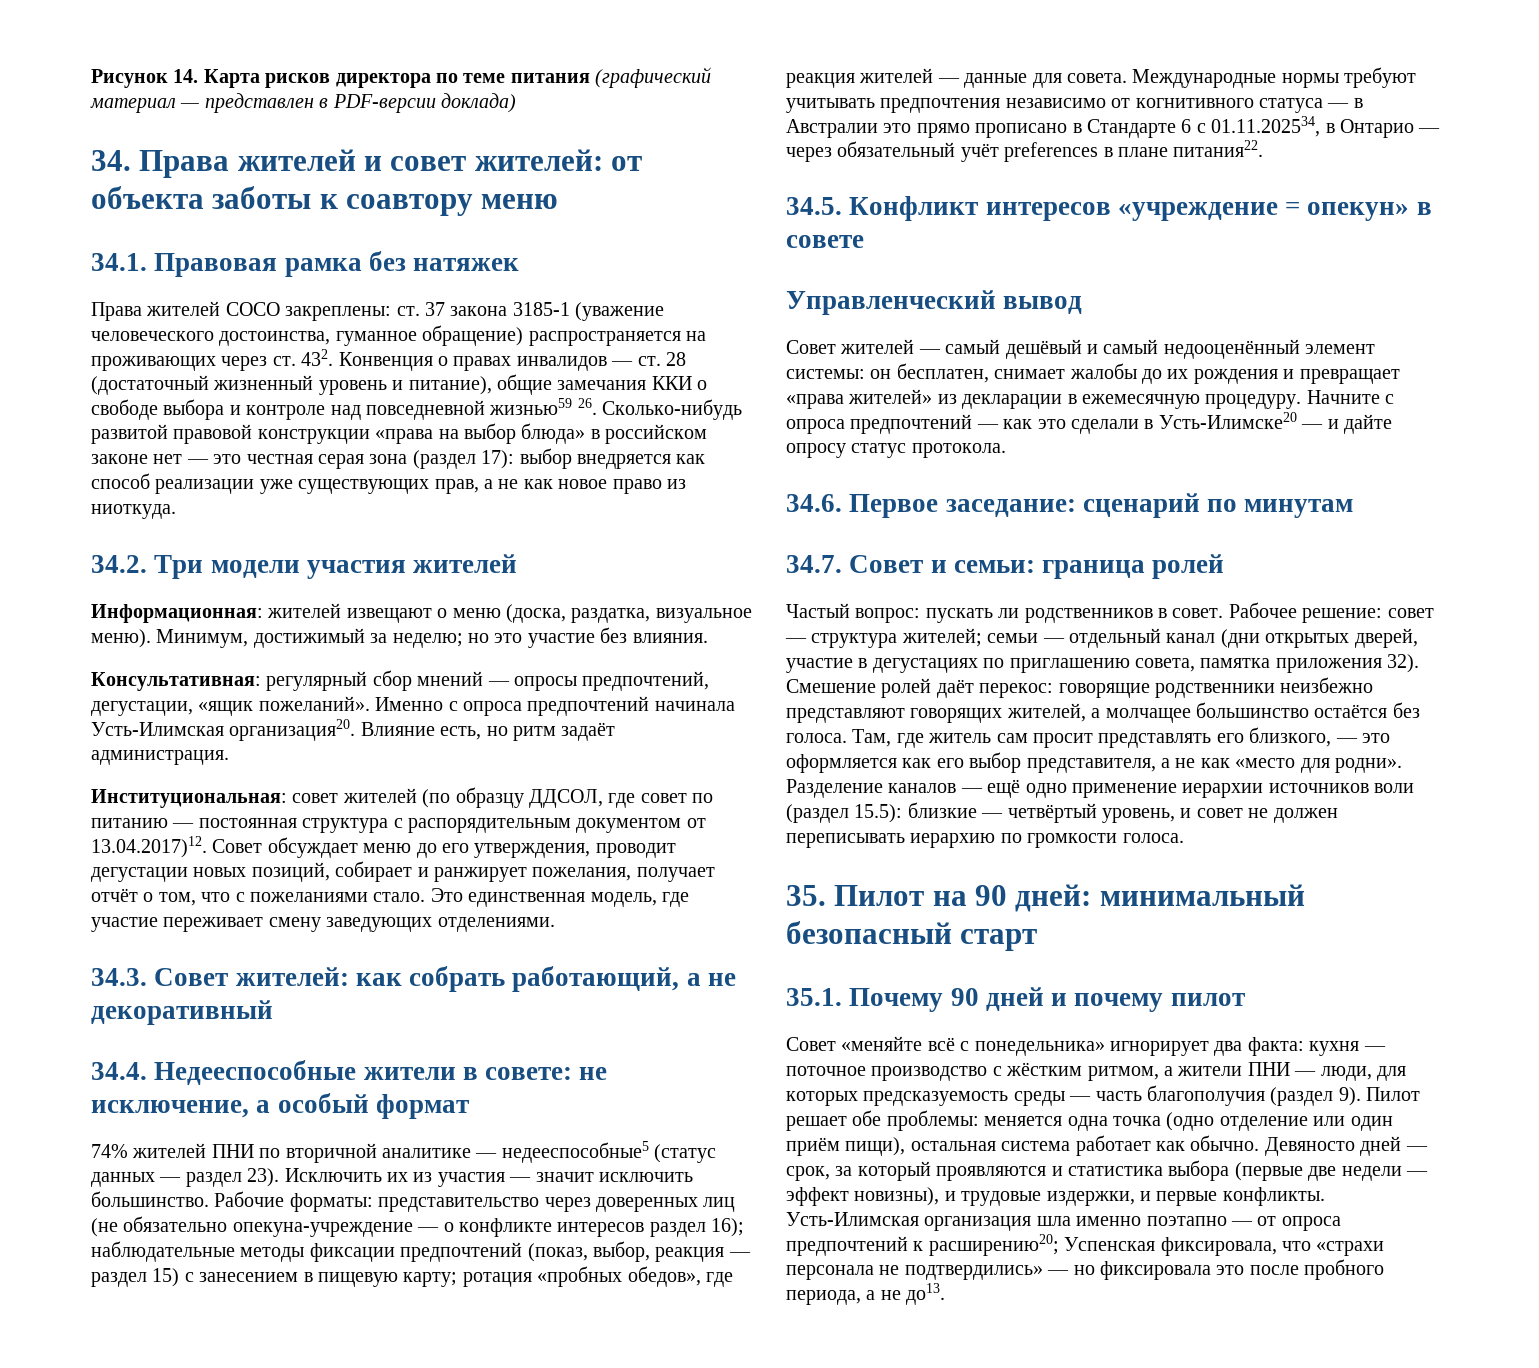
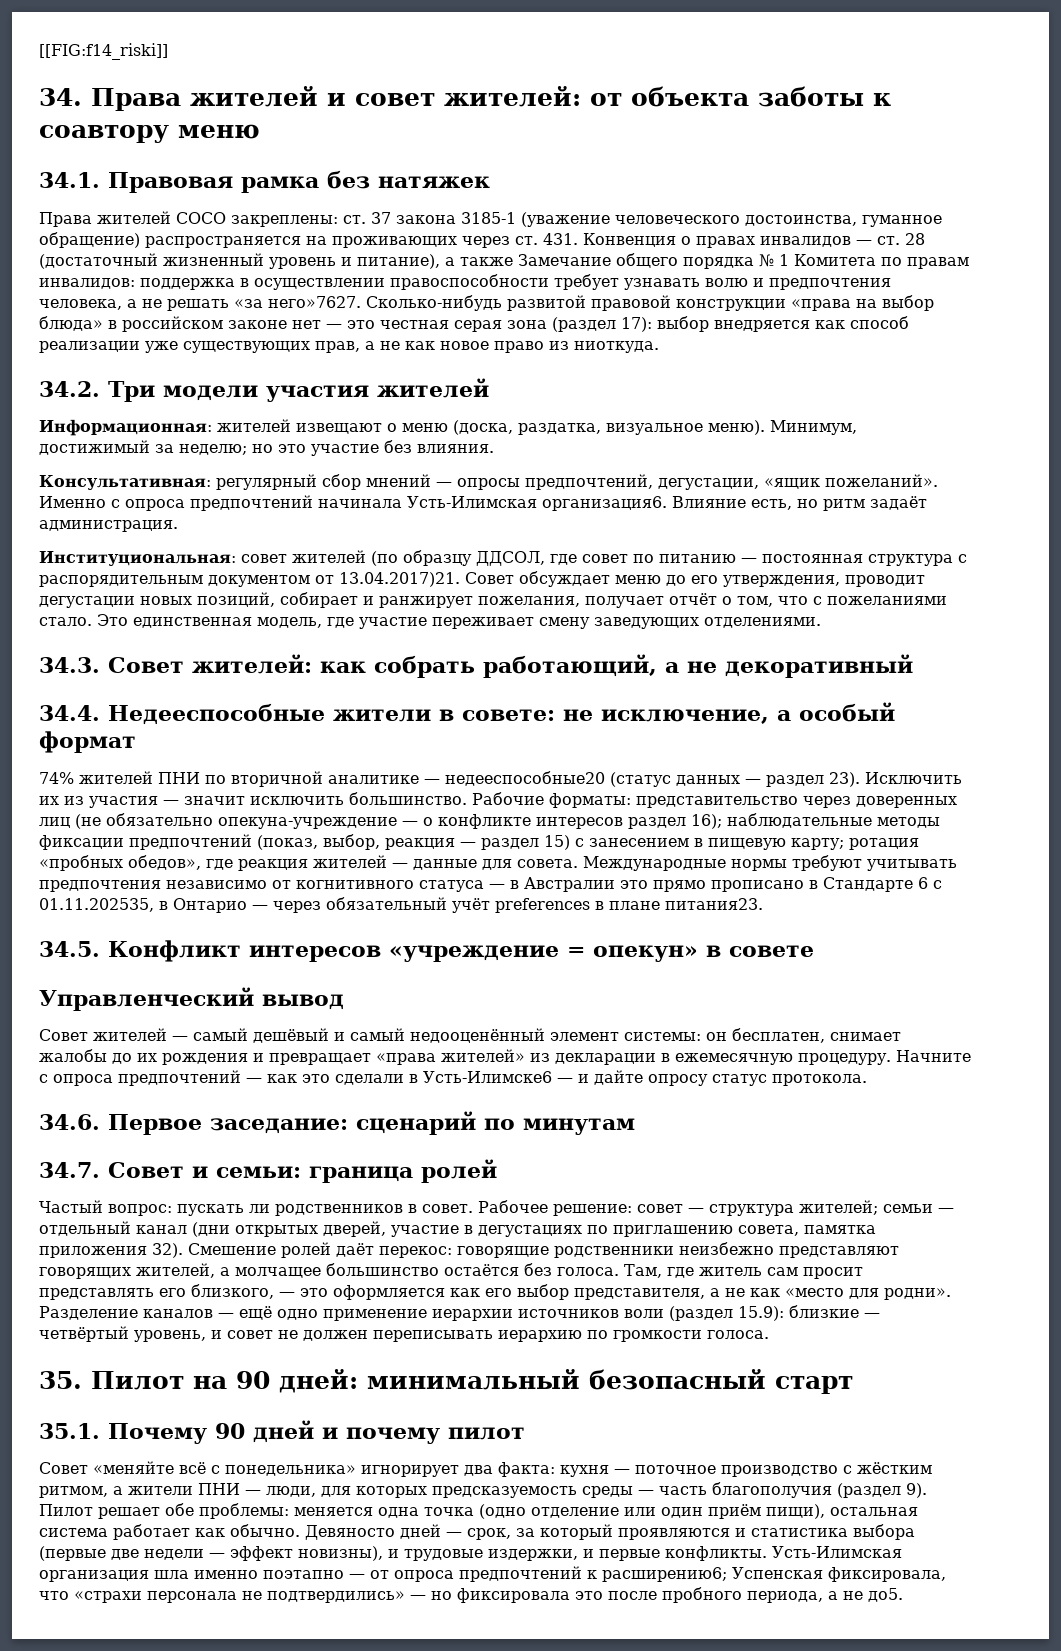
[91,67,712,88] [90,93,516,113] Рисунок 14. Карта рисков директора по теме питания (графический материал — представлен в PDF-версии доклада) -> [39,43,168,60] [[FIG:f14_riski]]
[301,349,334,366] 432. -> [543,233,578,245] 431.
[496,374,708,395] [91,398,597,420] общие замечания ККИ о свободе выбора и контроле над повседневной жизнью59 26. -> [445,253,969,269] [39,274,891,290] [39,296,361,311] а также Замечание общего порядка № 1 Комитета по правам инвалидов: поддержка в осуществлении правоспособности требует узнавать волю и предпочтения человека, а не решать «за него»7627.
[229,719,356,741] организация20. -> [542,496,667,511] организация6.
[91,836,207,858] 13.04.2017)12. -> [339,572,460,587] 13.04.2017)21.
[501,1141,649,1163] недееспособные5 -> [445,771,605,786] недееспособные20
[1211,116,1321,137] 01.11.202534, -> [39,898,154,912] 01.11.202535,
[1173,140,1264,157] питания22. -> [665,898,763,910] питания23.
[1158,412,1297,429] Усть-Илимске20 -> [423,1071,552,1083] Усть-Илимске6
[854,804,903,823] 15.5): -> [738,1306,784,1321] 15.9):
[928,1234,1059,1256] расширению20; -> [602,1567,727,1582] расширению6;
[906,1283,946,1305] до13. -> [868,1588,903,1602] до5.

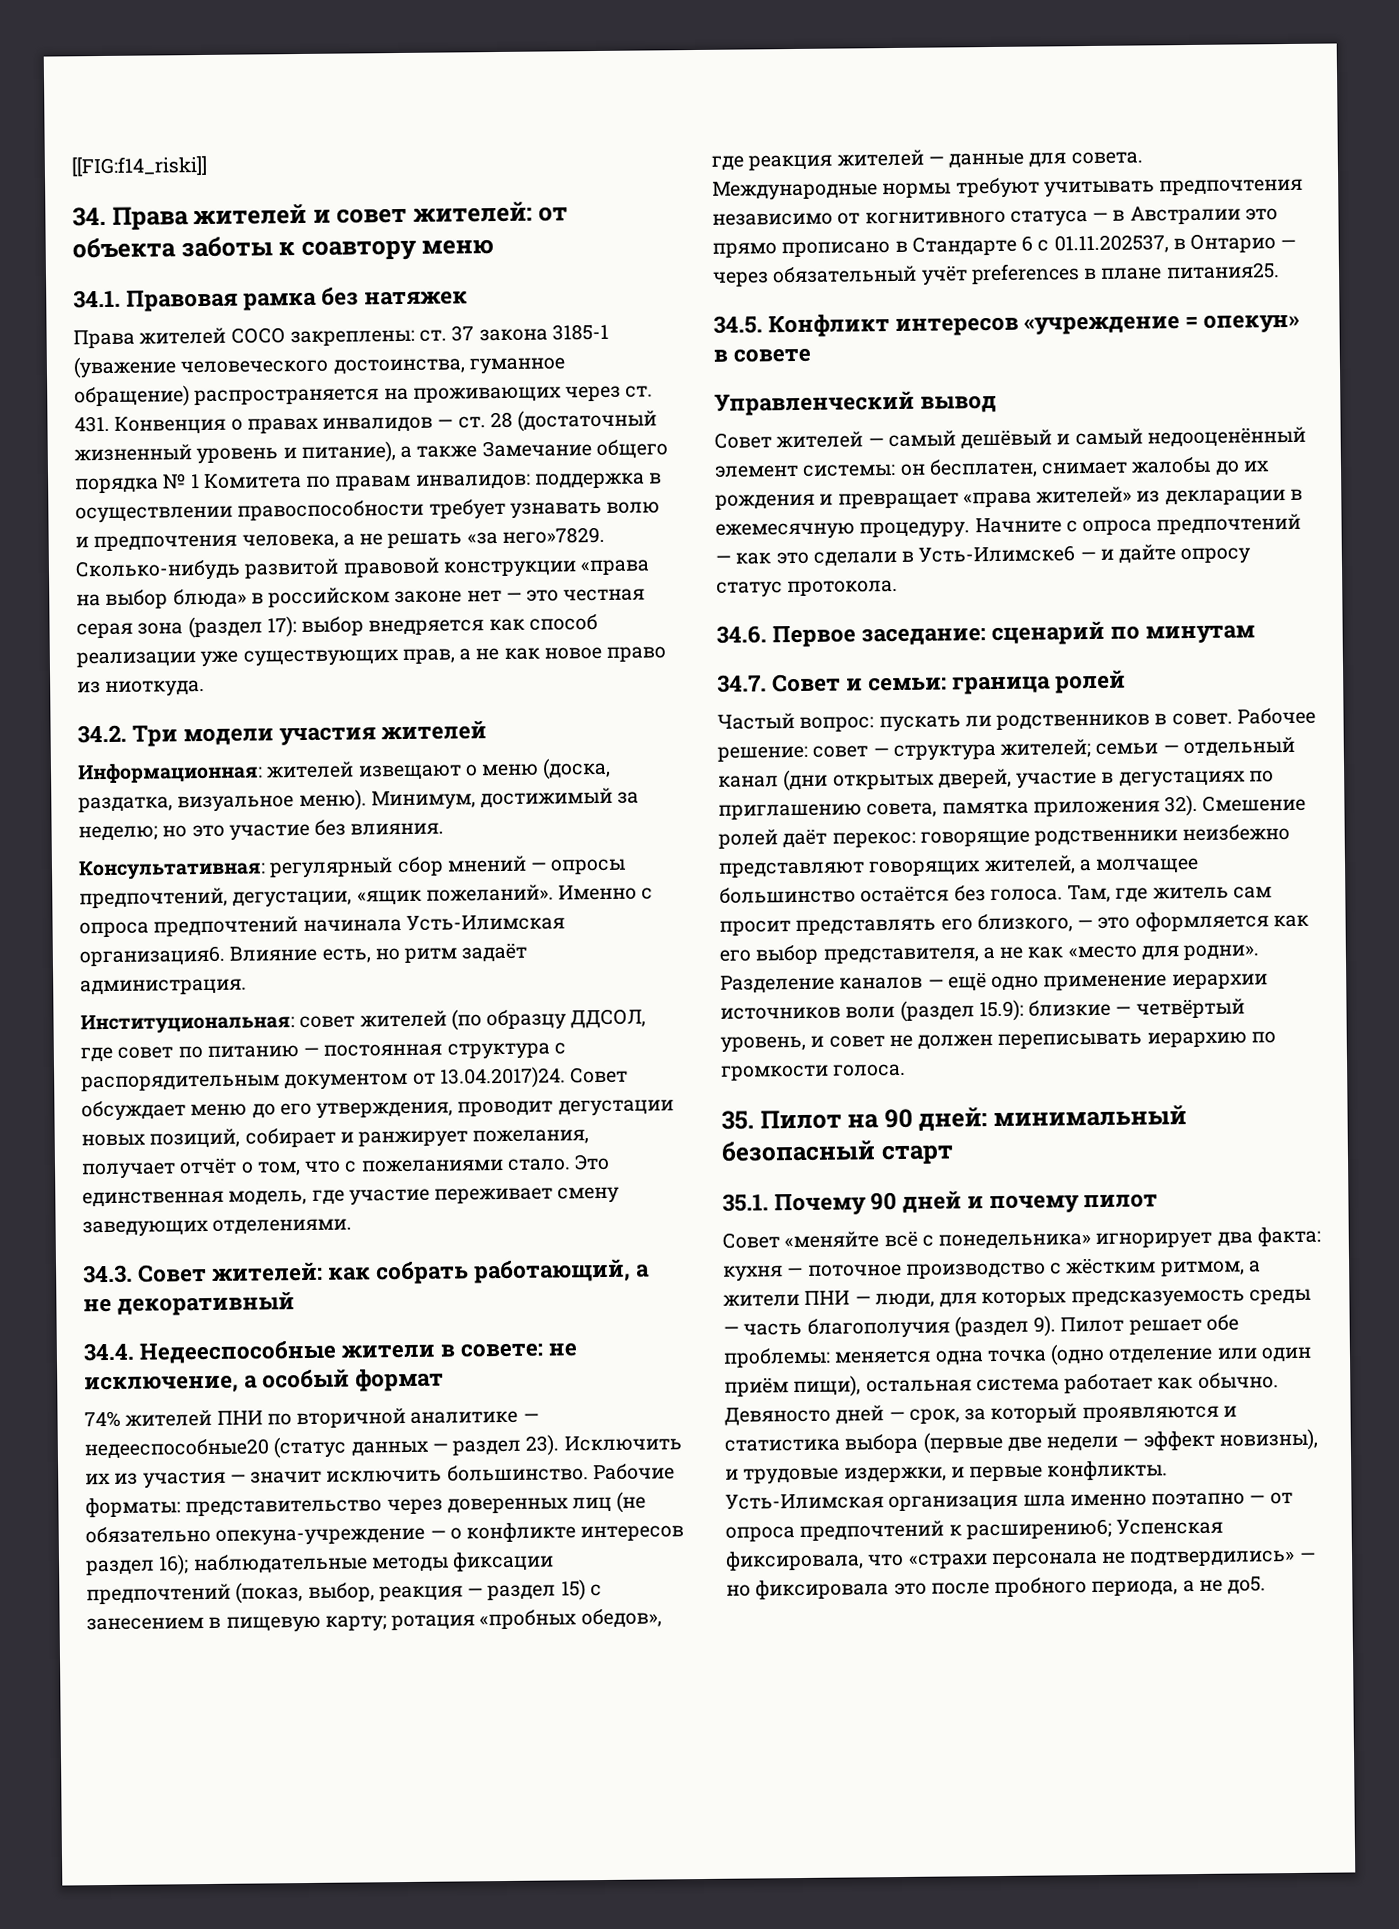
[268,296,361,308] него»7627. -> [501,526,605,544] него»7829.
[339,572,460,587] 13.04.2017)21. -> [439,1066,566,1089] 13.04.2017)24.
[39,898,154,912] 01.11.202535, -> [1053,234,1169,254] 01.11.202537,
[665,898,763,910] питания23. -> [1165,262,1280,280] питания25.

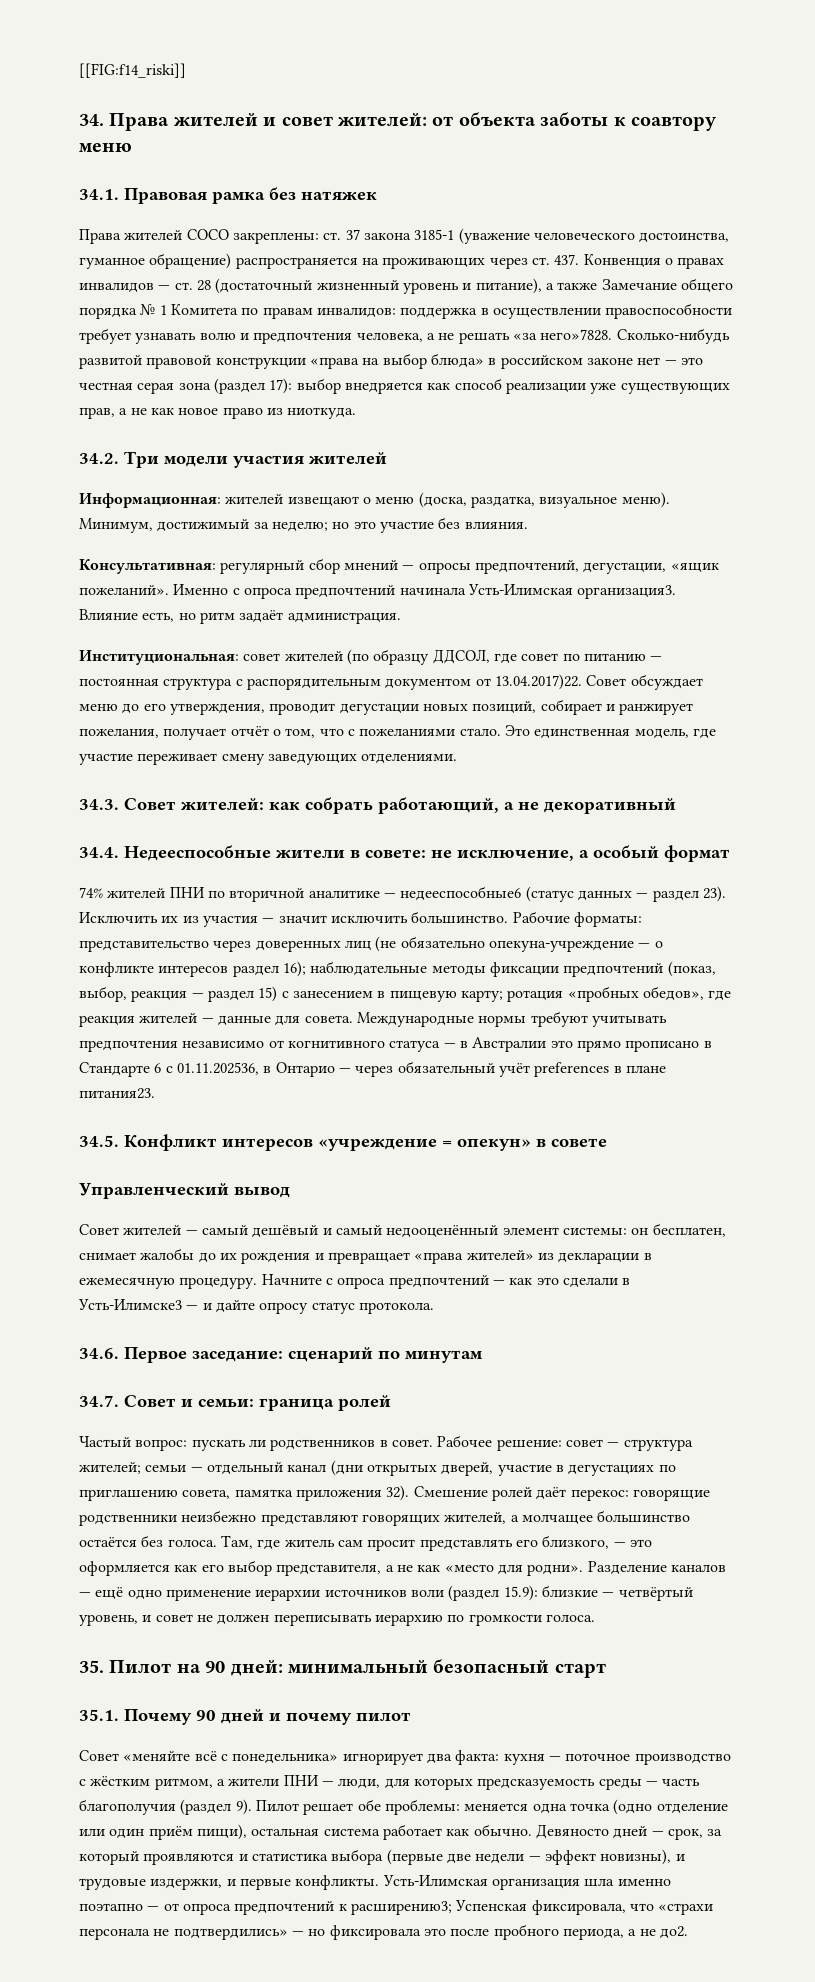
[74,415,110,433] 431. -> [554,254,580,265] 437.
[501,526,605,544] него»7829. -> [540,329,613,341] него»7828.
[79,945,225,967] организация6. -> [577,585,677,599] организация3.
[439,1066,566,1089] 13.04.2017)24. -> [494,674,582,690] 13.04.2017)22.
[84,1438,269,1460] недееспособные20 -> [400,886,522,901] недееспособные6
[1053,234,1169,254] 01.11.202537, -> [176,1062,259,1075] 01.11.202536,
[1165,262,1280,280] питания25. -> [79,1088,155,1099] питания23.
[918,545,1076,563] Усть-Илимске6 -> [78,1299,182,1310] Усть-Илимске3
[965,1518,1112,1540] расширению6; -> [350,1901,452,1915] расширению3;
[1227,1576,1267,1595] до5. -> [659,1926,688,1939] до2.

